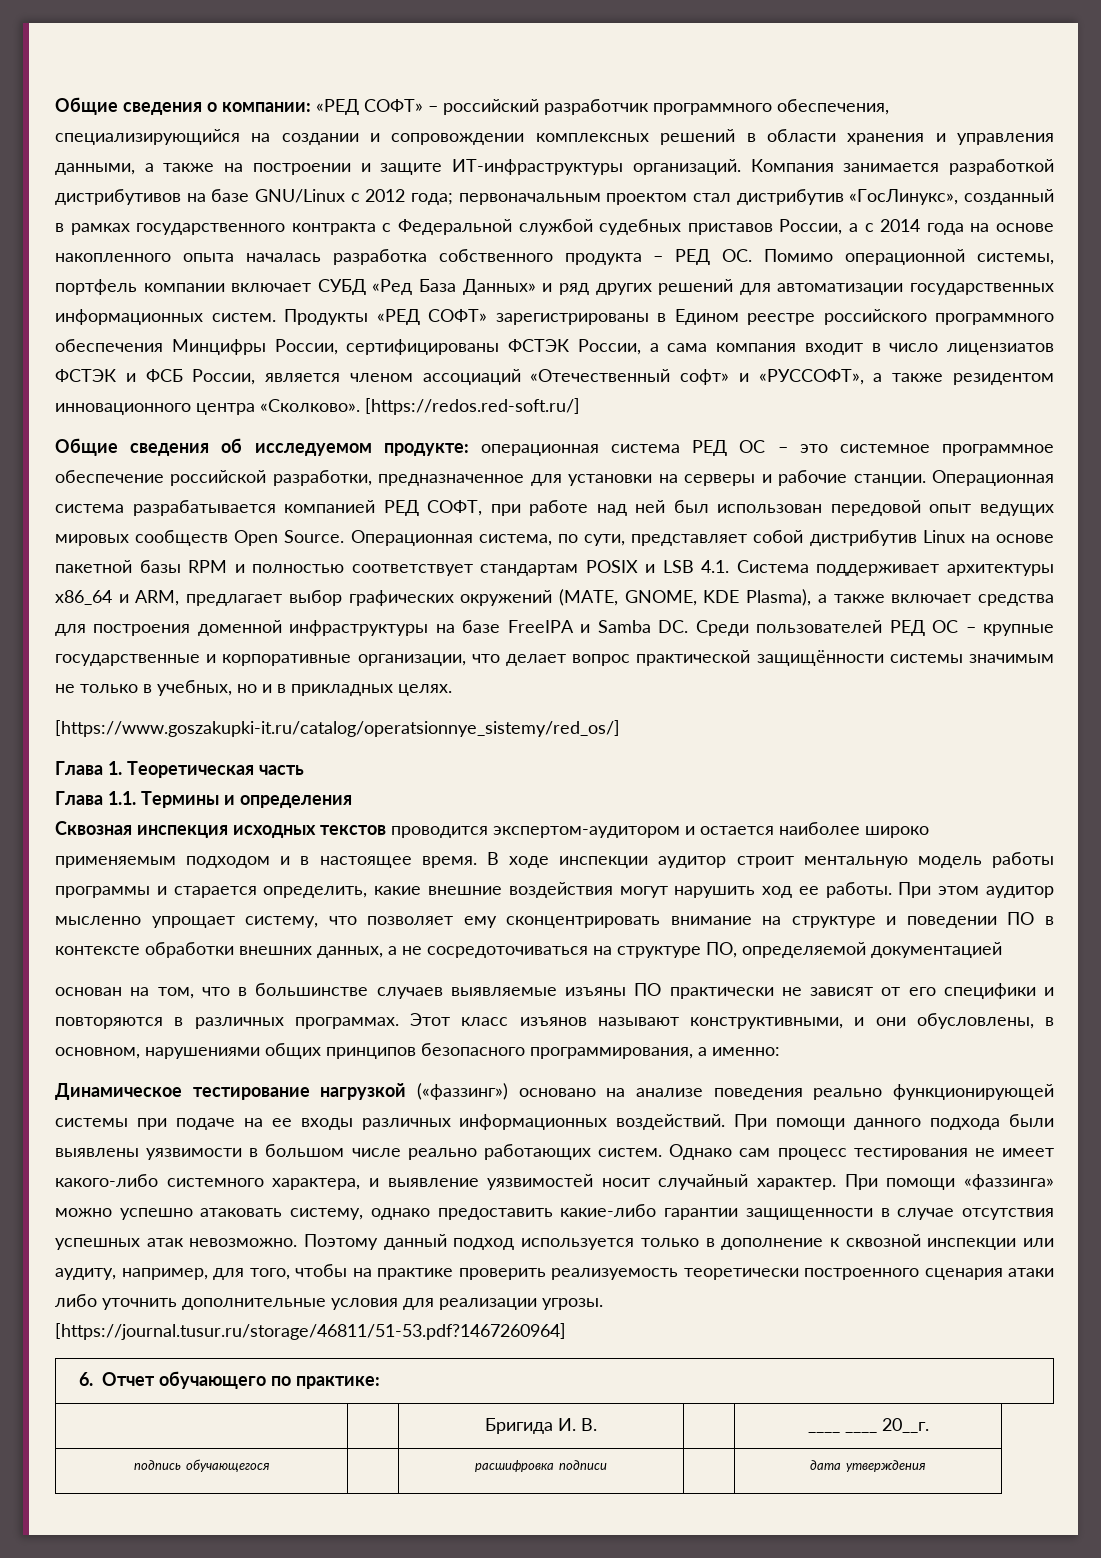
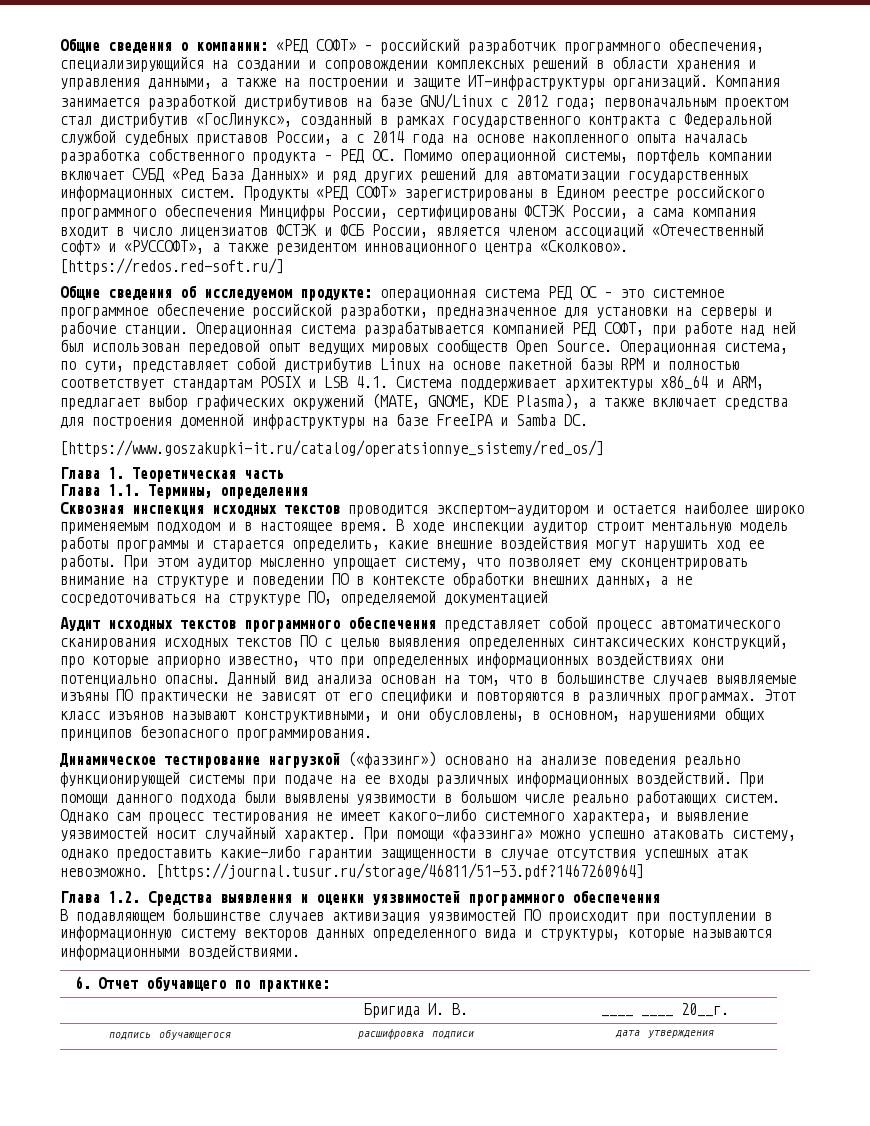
[695,620,1055,636] [55,650,1054,666] [55,680,452,696] Среди пользователей РЕД ОС – крупные государственные и корпоративные организации, что делает вопрос практической защищённости системы значимым не только в учебных, но и в прикладных целях. -> (588, 420) none
[141,791,235,808] Термины и -> [148,484,212,499] Термины,
(1002, 950) none -> [60,616,780,632] [60,634,788,650] [60,652,724,669] [60,671,372,686] Аудит исходных текстов программного обеспечения представляет собой процесс автоматического сканирования исходных текстов ПО с целью выявления определенных синтаксических конструкций, про которые априорно известно, что при определенных информационных воздействиях они потенциально опасны. Данный вид анализа
[530,1047,780,1059] программирования, а именно: -> [236,729,372,741] программирования.
[304,1234,1055,1250] [55,1264,1054,1280] [55,1294,603,1310] [55,1323,566,1340] Поэтому данный подход используется только в дополнение к сквозной инспекции или аудиту, например, для того, чтобы на практике проверить реализуемость теоретически построенного сценария атаки либо уточнить дополнительные условия для реализации угрозы. [https://journal.tusur.ru/storage/46811/51-53.pdf?1467260964] -> [156,863,644,880] [60,890,660,906] [60,908,772,924] [60,926,772,942] [60,944,300,961] [https://journal.tusur.ru/storage/46811/51-53.pdf?1467260964] // Глава 1.2. Средства выявления и оценки уязвимостей программного обеспечения // В подавляющем большинстве случаев активизация уязвимостей ПО происходит при поступлении в информационную систему векторов данных определенного вида и структуры, которые называются информационными воздействиями.

